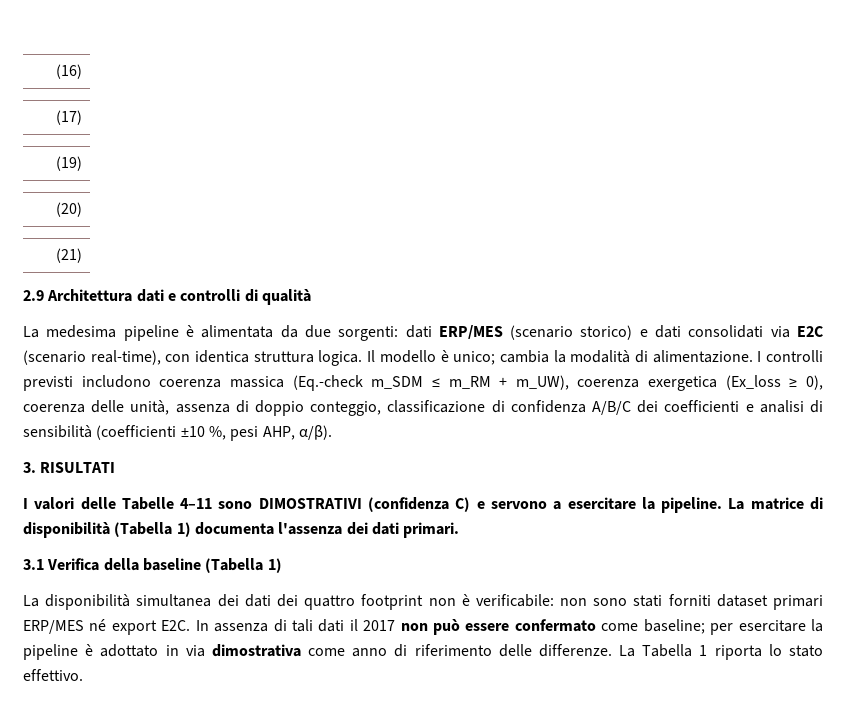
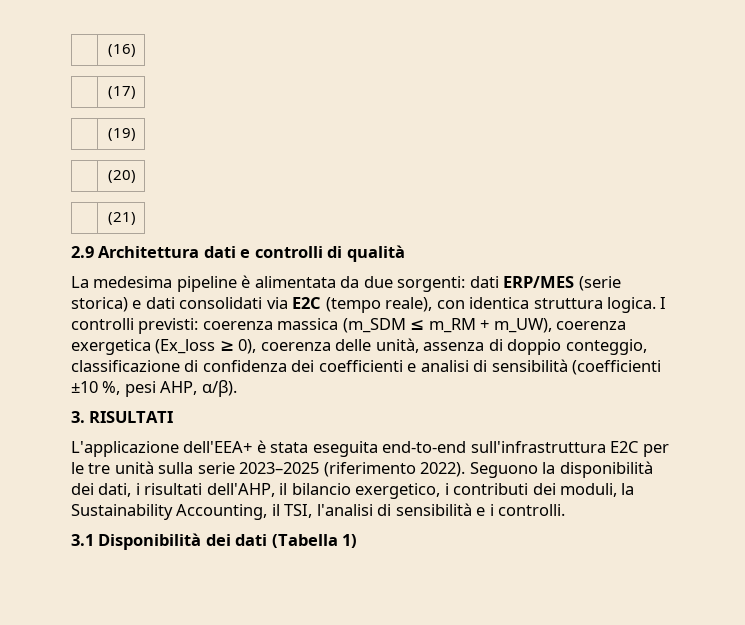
[510,325,633,340] (scenario storico) -> [578,276,621,291] [71,297,128,312] (serie storica)
[23,350,161,365] (scenario real-time), -> [325,297,433,313] (tempo reale),
[367,350,823,365] [23,375,424,391] Il modello è unico; cambia la modalità di alimentazione. I controlli previsti includono coerenza massica (Eq.-check m_SDM -> [660,297,667,309] [71,318,406,334] I controlli previsti: coerenza massica (m_SDM
[592,401,631,415] A/B/C -> (287, 366) none
[23,497,823,513] [23,522,460,538] [23,558,282,573] [23,594,823,610] [23,619,824,635] [23,644,823,660] [23,669,83,681] I valori delle Tabelle 4–11 sono DIMOSTRATIVI (confidenza C) e servono a esercitare la pipeline. La matrice di disponibilità (Tabella 1) documenta l'assenza dei dati primari. // 3.1 Verifica della baseline (Tabella 1) // La disponibilità simultanea dei dati dei quattro footprint non è verificabile: non sono stati forniti dataset primari ERP/MES né export E2C. In assenza di tali dati il 2017 non può essere confermato come baseline; per esercitare la pipeline è adottato in via dimostrativa come anno di riferimento delle differenze. La Tabella 1 riporta lo stato effettivo. -> [71,440,669,457] [71,461,653,478] [71,483,635,499] [71,503,566,520] [71,533,358,550] L'applicazione dell'EEA+ è stata eseguita end-to-end sull'infrastruttura E2C per le tre unità sulla serie 2023–2025 (riferimento 2022). Seguono la disponibilità dei dati, i risultati dell'AHP, il bilancio exergetico, i contributi dei moduli, la Sustainability Accounting, il TSI, l'analisi di sensibilità e i controlli. // 3.1 Disponibilità dei dati (Tabella 1)

